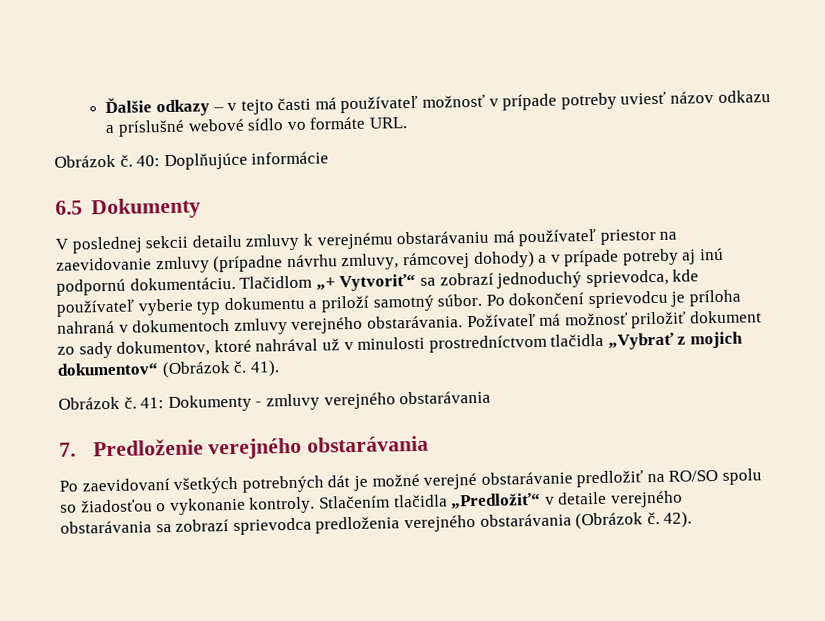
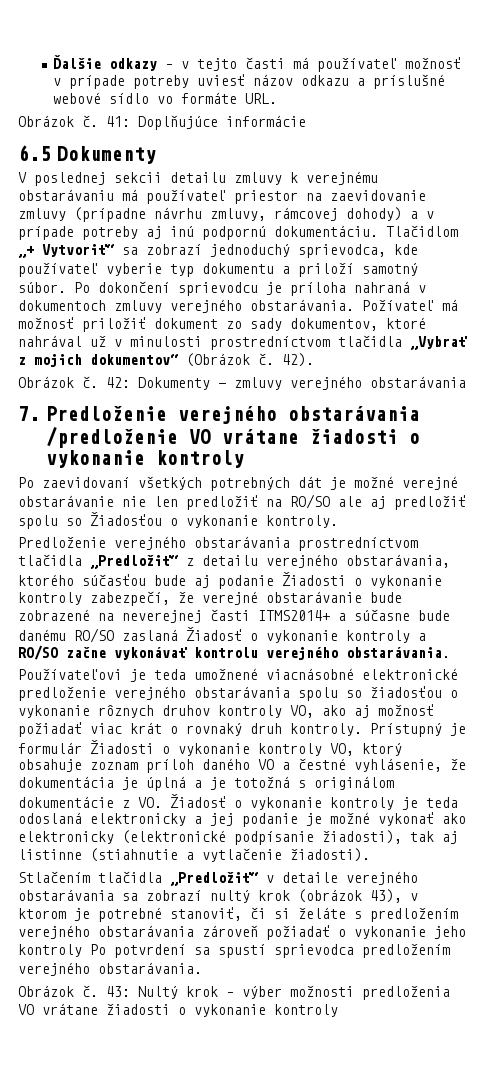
[136,155,161,167] 40: -> [106,116,130,127] 41:
[249,360,280,377] [58,396,165,410] 41). // Obrázok č. 41: -> [282,353,314,367] [18,376,130,388] 42). // Obrázok č. 42:
(430, 444) none -> [46,427,420,448] [46,450,244,468] /predloženie VO vrátane žiadosti o vykonanie kontroly
(573, 478) none -> [122,496,178,507] nie len
(719, 475) none -> [338,495,466,510] [18,512,338,529] [18,536,418,551] [18,554,450,569] [18,572,442,589] [18,591,402,606] [18,609,450,623] [18,627,426,643] [18,645,450,660] [18,668,458,682] [18,686,290,701] ale aj predložiť spolu so Žiadosťou o vykonanie kontroly. // Predloženie verejného obstarávania prostredníctvom tlačidla „Predložiť“ z detailu verejného obstarávania, ktorého súčasťou bude aj podanie Žiadosti o vykonanie kontroly zabezpečí, že verejné obstarávanie bude zobrazené na neverejnej časti ITMS2014+ a súčasne bude danému RO/SO zaslaná Žiadosť o vykonanie kontroly a RO/SO začne vykonávať kontrolu verejného obstarávania. // Používateľovi je teda umožnené viacnásobné elektronické predloženie verejného obstarávania
[249,496,316,514] kontroly. -> [98,704,434,718] [18,722,466,737] [18,740,402,756] [18,758,466,773] [18,776,394,791] [18,794,458,810] [18,812,466,827] [18,830,458,845] [18,848,370,862] rôznych druhov kontroly VO, ako aj možnosť požiadať viac krát o rovnaký druh kontroly. Prístupný je formulár Žiadosti o vykonanie kontroly VO, ktorý obsahuje zoznam príloh daného VO a čestné vyhlásenie, že dokumentácia je úplná a je totožná s originálom dokumentácie z VO. Žiadosť o vykonanie kontroly je teda odoslaná elektronicky a jej podanie je možné vykonať ako elektronicky (elektronické podpísanie žiadosti), tak aj listinne (stiahnutie a vytlačenie žiadosti). //
[232,511,693,535] sprievodca predloženia verejného obstarávania (Obrázok č. 42). -> [210,889,418,903] [18,907,458,922] [18,925,466,940] [18,944,450,958] [18,962,202,976] [18,985,450,1000] [18,1003,338,1017] nultý krok (obrázok 43), v ktorom je potrebné stanoviť, či si želáte s predložením verejného obstarávania zároveň požiadať o vykonanie jeho kontroly Po potvrdení sa spustí sprievodca predložením verejného obstarávania. // Obrázok č. 43: Nultý krok – výber možnosti predloženia VO vrátane žiadosti o vykonanie kontroly

